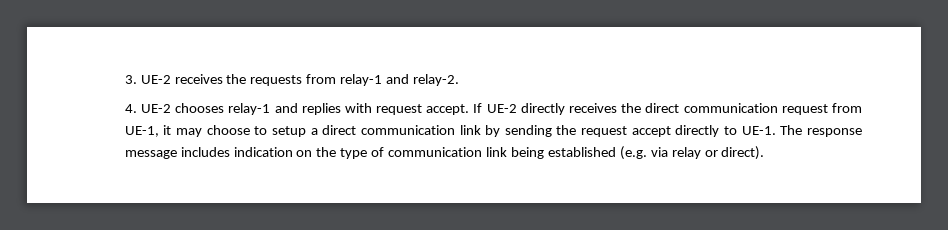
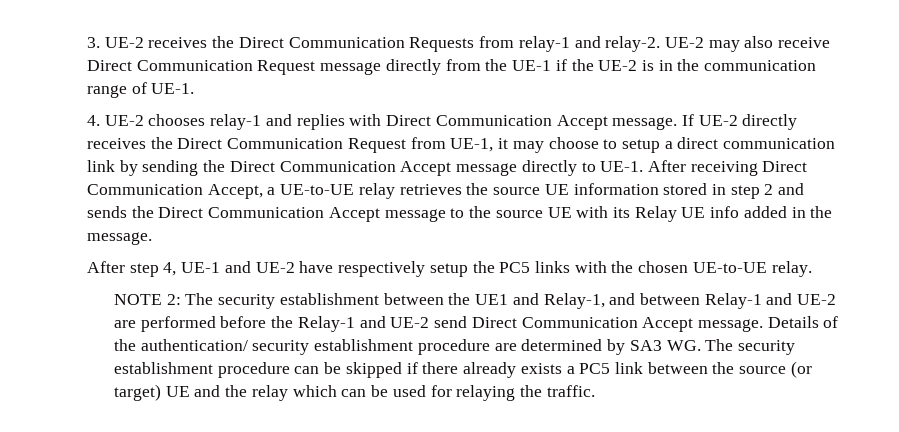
[250,75,303,86] requests -> [238,37,475,52] Direct Communication Requests
(460, 80) none -> [664,36,831,52] [86,59,817,75] [86,82,195,98] UE-2 may also receive Direct Communication Request message directly from the UE-1 if the UE-2 is in the communication range of UE-1.
[376,104,470,115] request accept. -> [386,115,678,130] Direct Communication Accept message.
[645,103,828,115] direct communication request -> [177,138,406,153] Direct Communication Request
[581,125,862,137] [124,146,765,160] request accept directly to UE-1. The response message includes indication on the type of communication link being established (e.g. via relay or direct). -> [229,160,808,176] [86,183,805,199] [86,206,833,222] [86,232,152,245] [86,261,812,277] [113,293,837,309] [113,316,839,332] [113,339,795,355] [113,361,812,378] [113,384,595,401] Direct Communication Accept message directly to UE-1. After receiving Direct Communication Accept, a UE-to-UE relay retrieves the source UE information stored in step 2 and sends the Direct Communication Accept message to the source UE with its Relay UE info added in the message. // After step 4, UE-1 and UE-2 have respectively setup the PC5 links with the chosen UE-to-UE relay. // NOTE 2: The security establishment between the UE1 and Relay-1, and between Relay-1 and UE-2 are performed before the Relay-1 and UE-2 send Direct Communication Accept message. Details of the authentication/ security establishment procedure are determined by SA3 WG. The security establishment procedure can be skipped if there already exists a PC5 link between the source (or target) UE and the relay which can be used for relaying the traffic.

